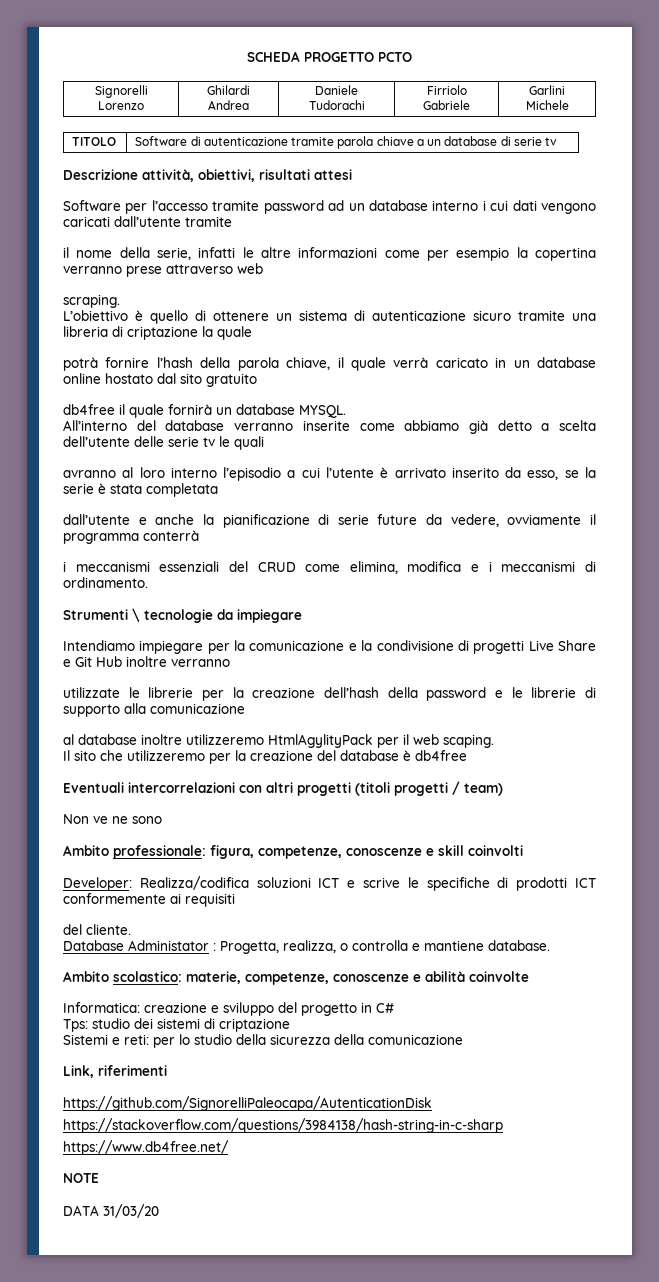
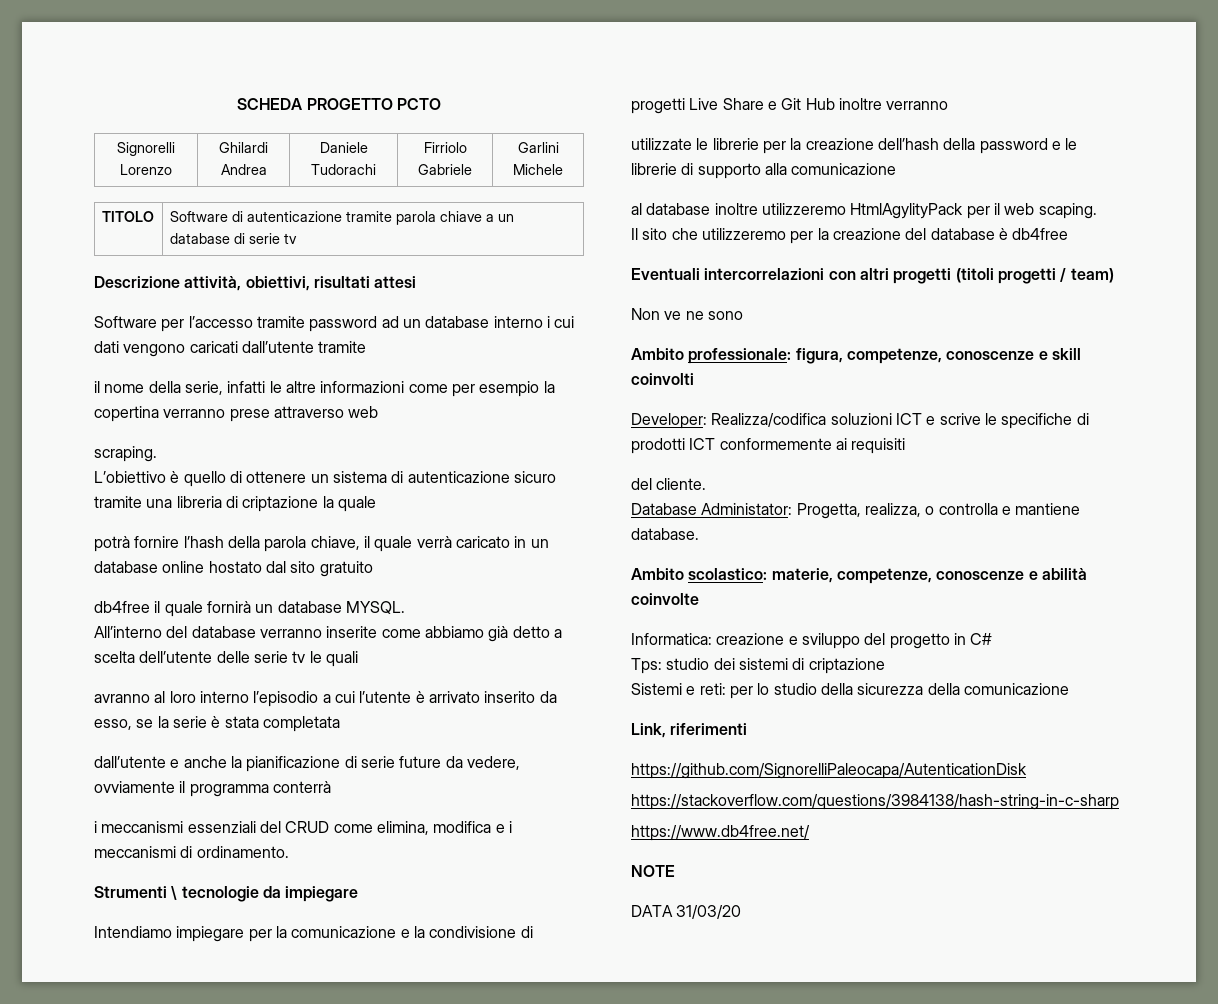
[128,940,216,951] Administator : -> [701,503,793,515] Administator:

